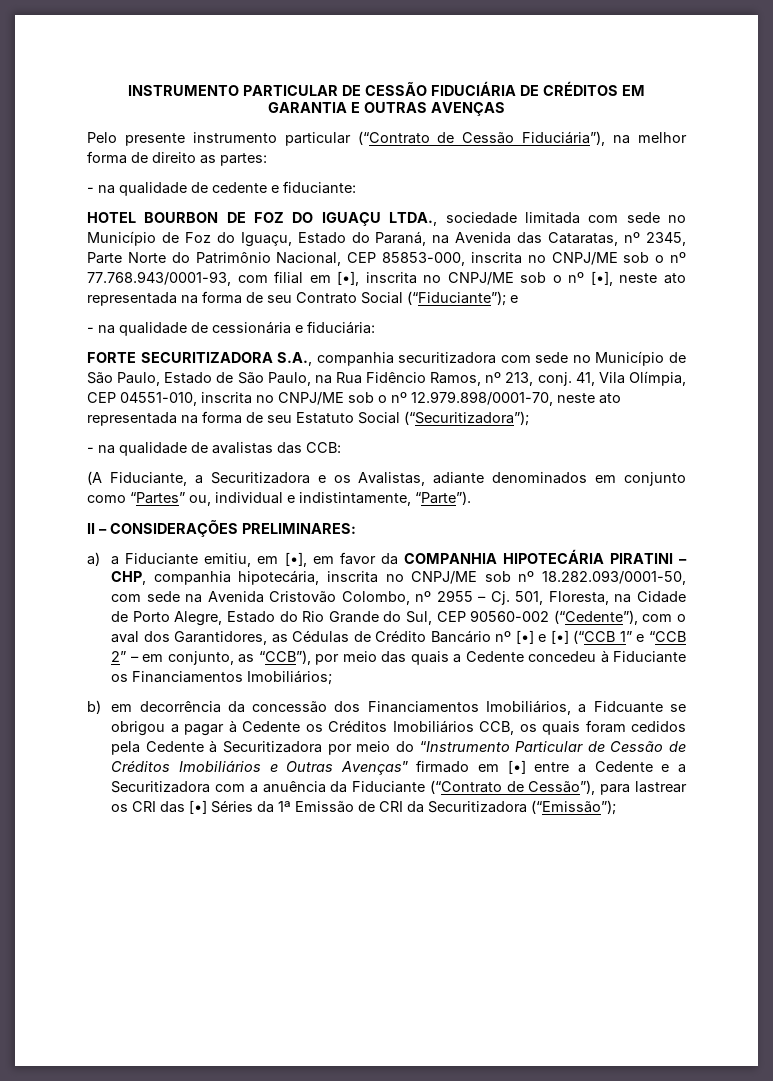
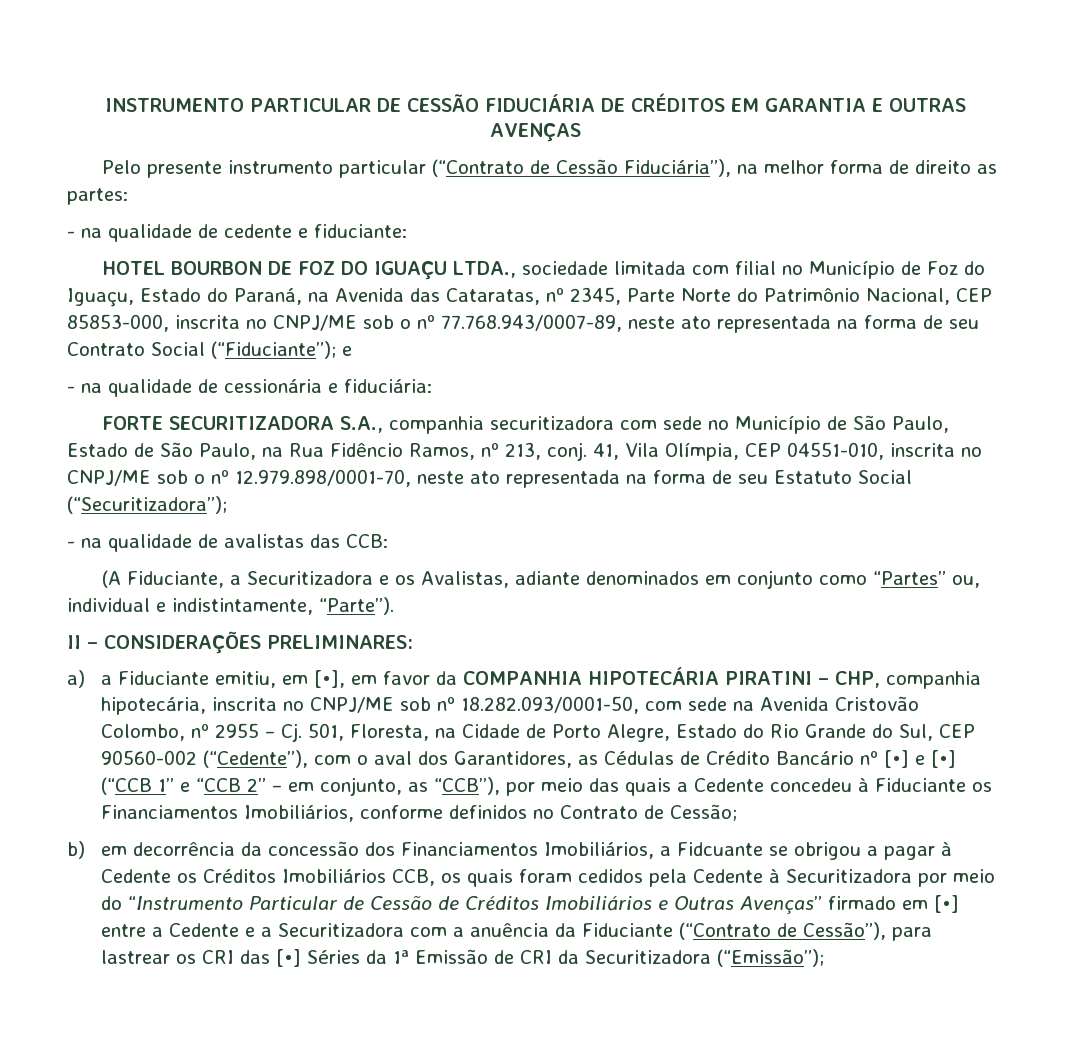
[626,212,660,223] sede -> [735,261,777,275] filial
[87,271,613,286] 77.768.943/0001-93, com filial em [•], inscrita no CNPJ/ME sob o nº [•], -> [440,314,622,332] 77.768.943/0007-89,
[247,670,333,685] Imobiliários; -> [243,804,737,822] Imobiliários, conforme definidos no Contrato de Cessão;

